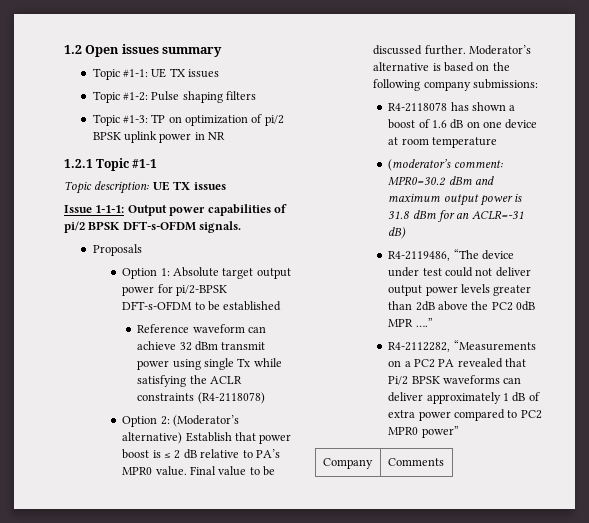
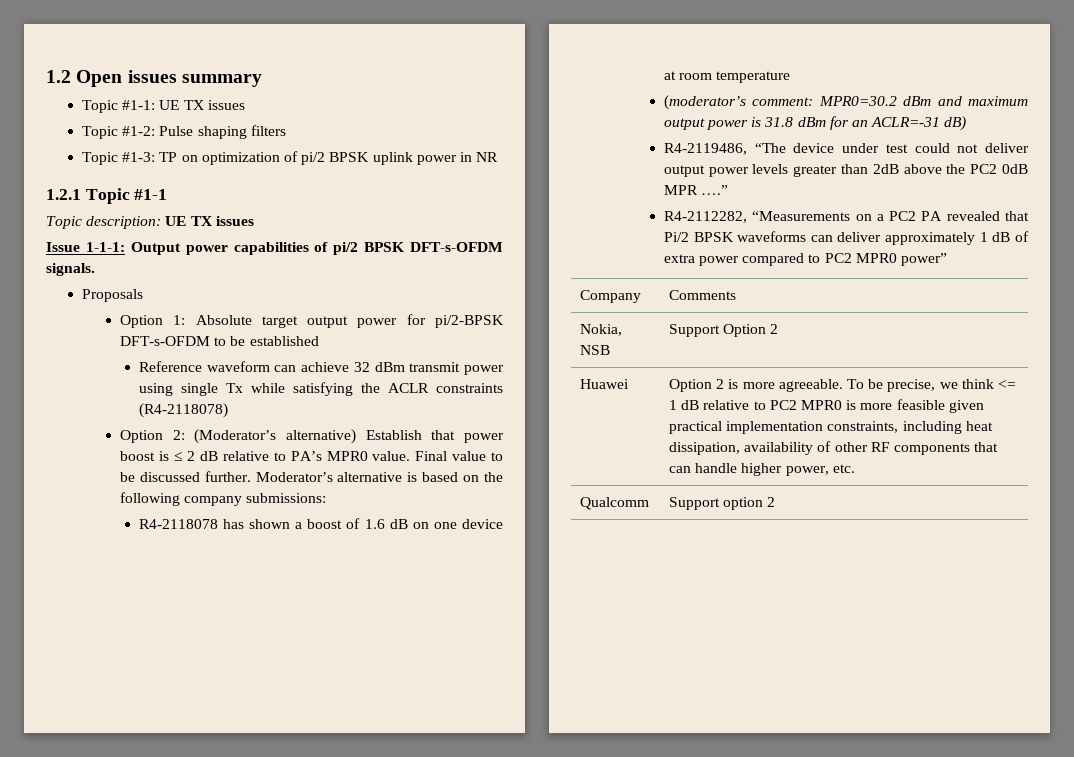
(444, 462) none -> [580,324,623,336] [580,345,611,355] [669,324,779,337] [580,379,630,389] [669,379,1016,392] [669,399,984,413] [669,421,993,434] [669,441,999,455] [669,463,855,476] [580,497,650,510] [669,497,776,510] // Nokia, NSB | Support Option 2 // Huawei | Option 2 is more agreeable. To be precise, we think <= 1 dB relative to PC2 MPR0 is more feasible given practical implementation constraints, including heat dissipation, availability of other RF components that can handle higher power, etc. // Qualcomm | Support option 2

